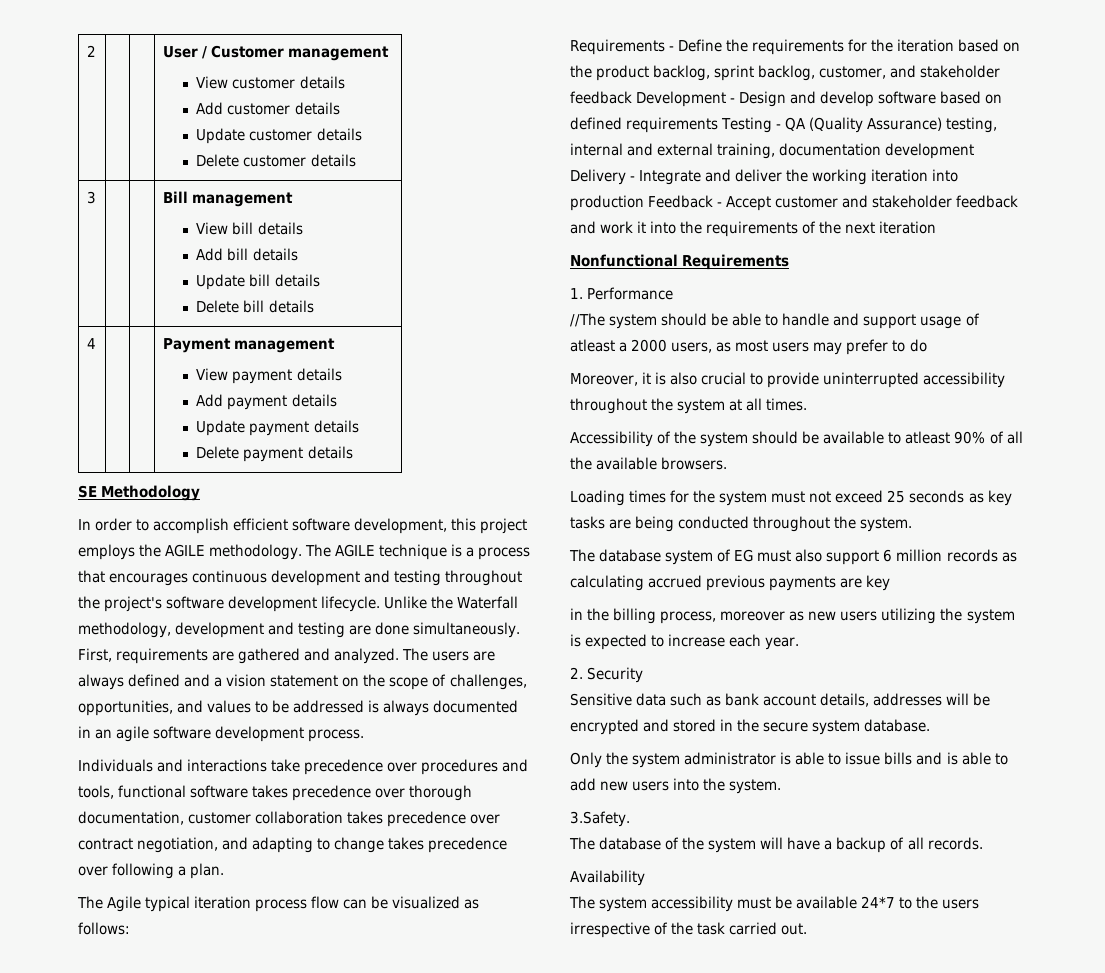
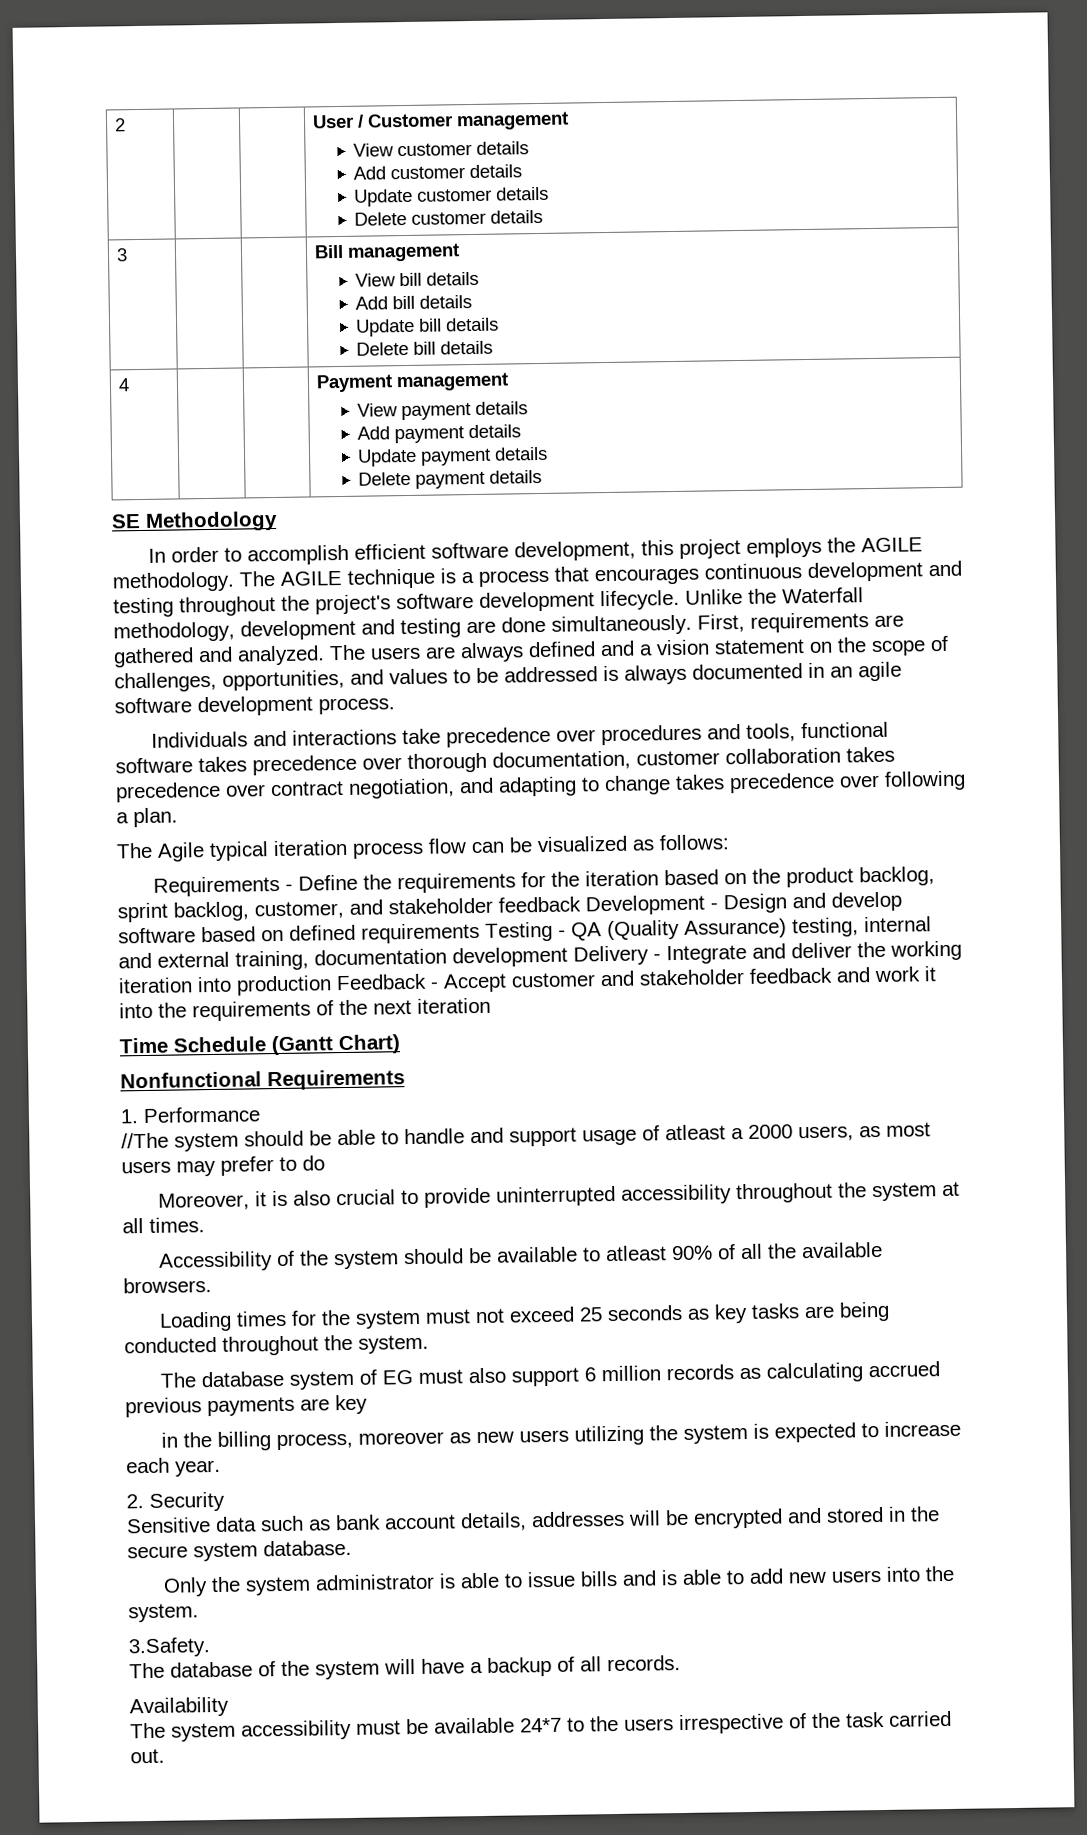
(937, 227) none -> [119,1034,401,1056] // Time Schedule (Gantt Chart)

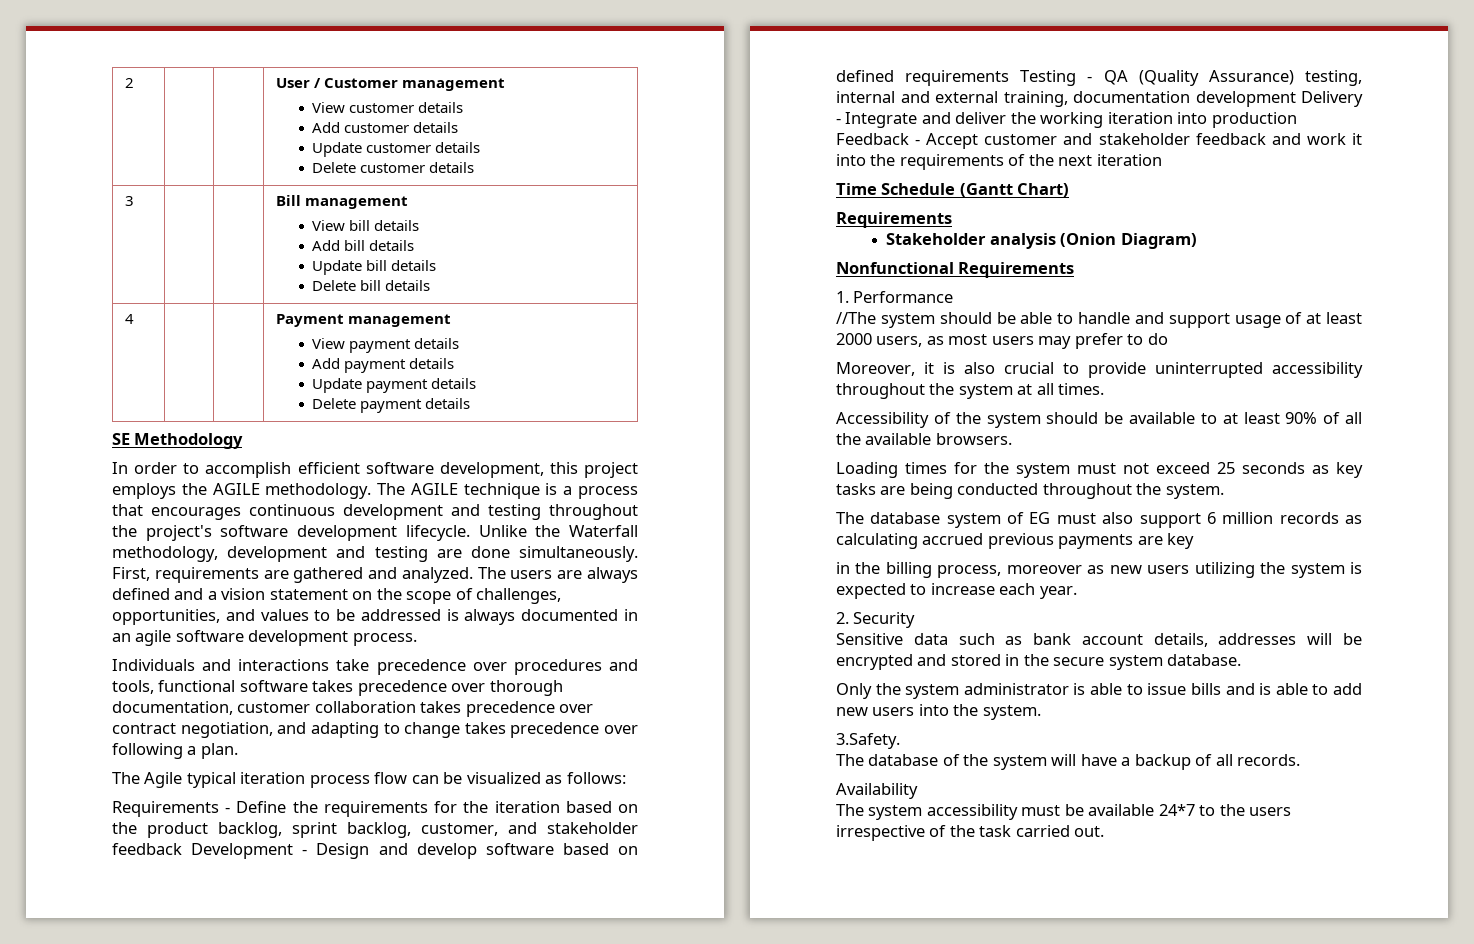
(401, 1044) none -> [836,212,952,228] [886,233,1197,249] // Requirements // Stakeholder analysis (Onion Diagram)
[665,1124,744,1141] atleast a -> [1306,312,1362,324] at least
[605,1245,668,1262] atleast -> [1222,412,1280,424] at least

